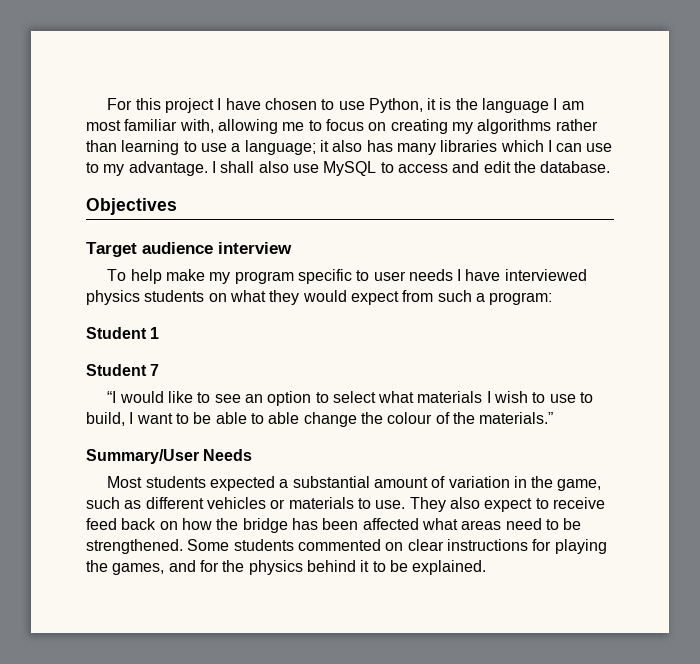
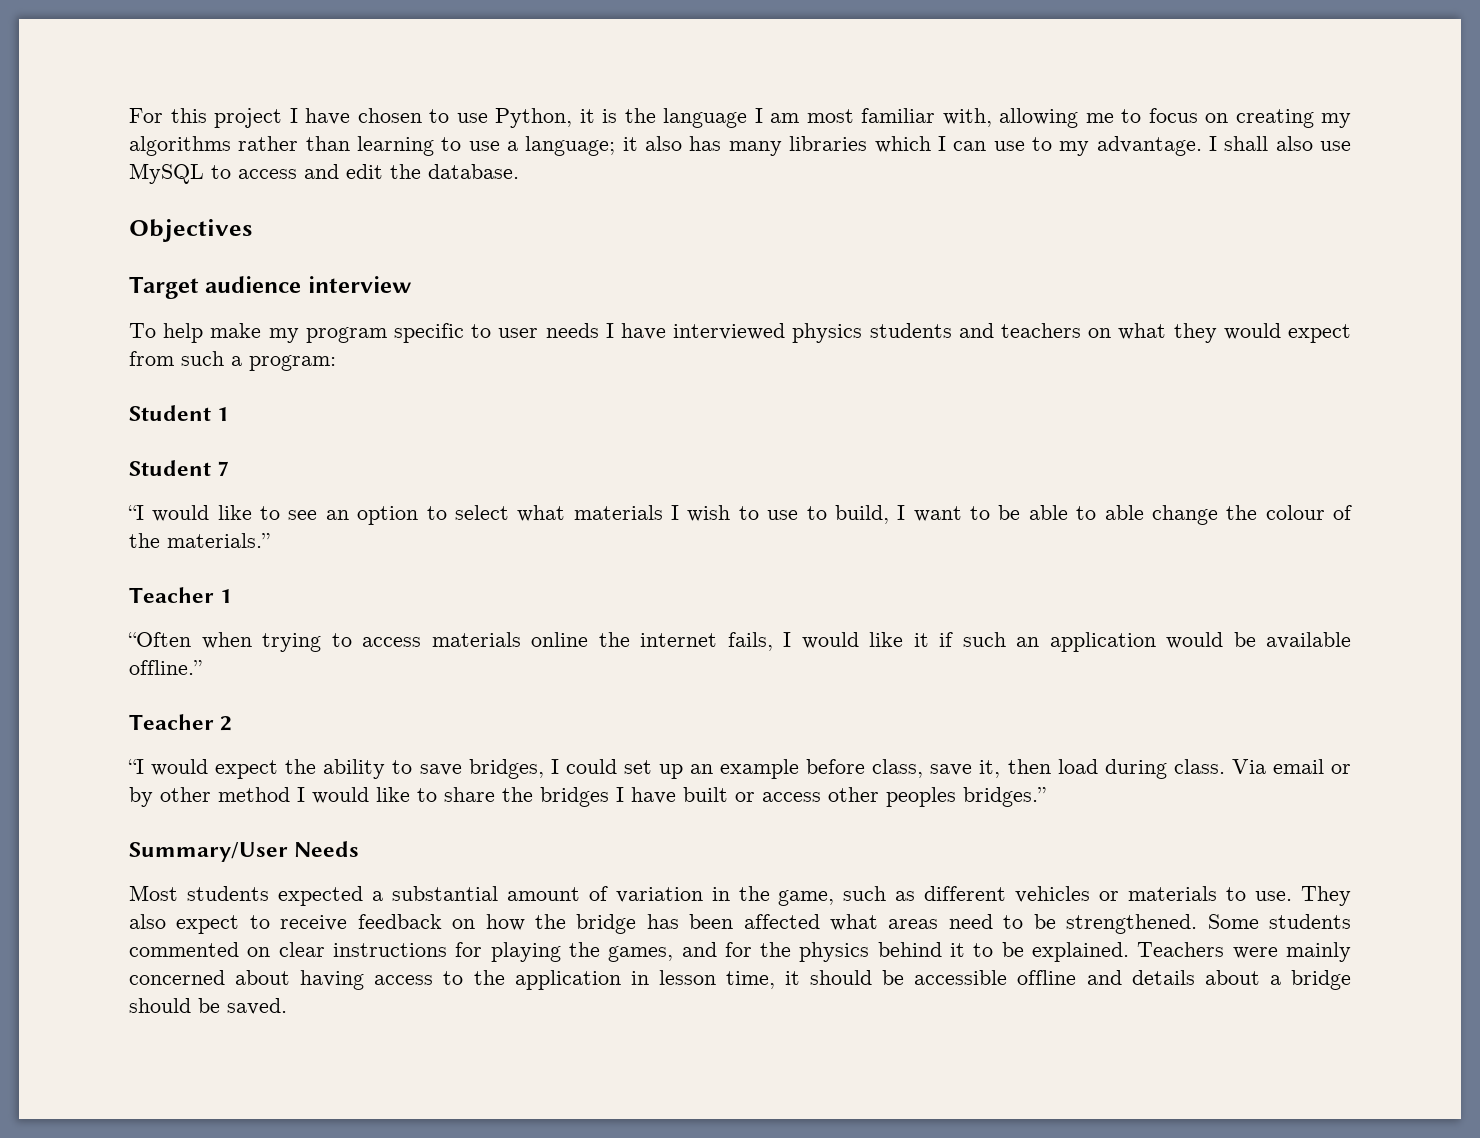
(205, 296) none -> [958,323,1081,338] and teachers
(554, 418) none -> [129,587,233,603] [128,632,1351,652] [129,660,202,675] [129,714,233,731] [128,759,1351,779] [129,787,1046,807] // Teacher 1 // “Often when trying to access materials online the internet fails, I would like it if such an application would be available offline.” // Teacher 2 // “I would expect the ability to save bridges, I could set up an example before class, save it, then load during class. Via email or by other method I would like to share the bridges I have built or access other peoples bridges.”
[86,518,157,530] feed back -> [357,914,442,929] feedback
(487, 567) none -> [1137,942,1351,962] [129,970,1351,990] [129,998,287,1015] Teachers were mainly concerned about having access to the application in lesson time, it should be accessible offline and details about a bridge should be saved.

